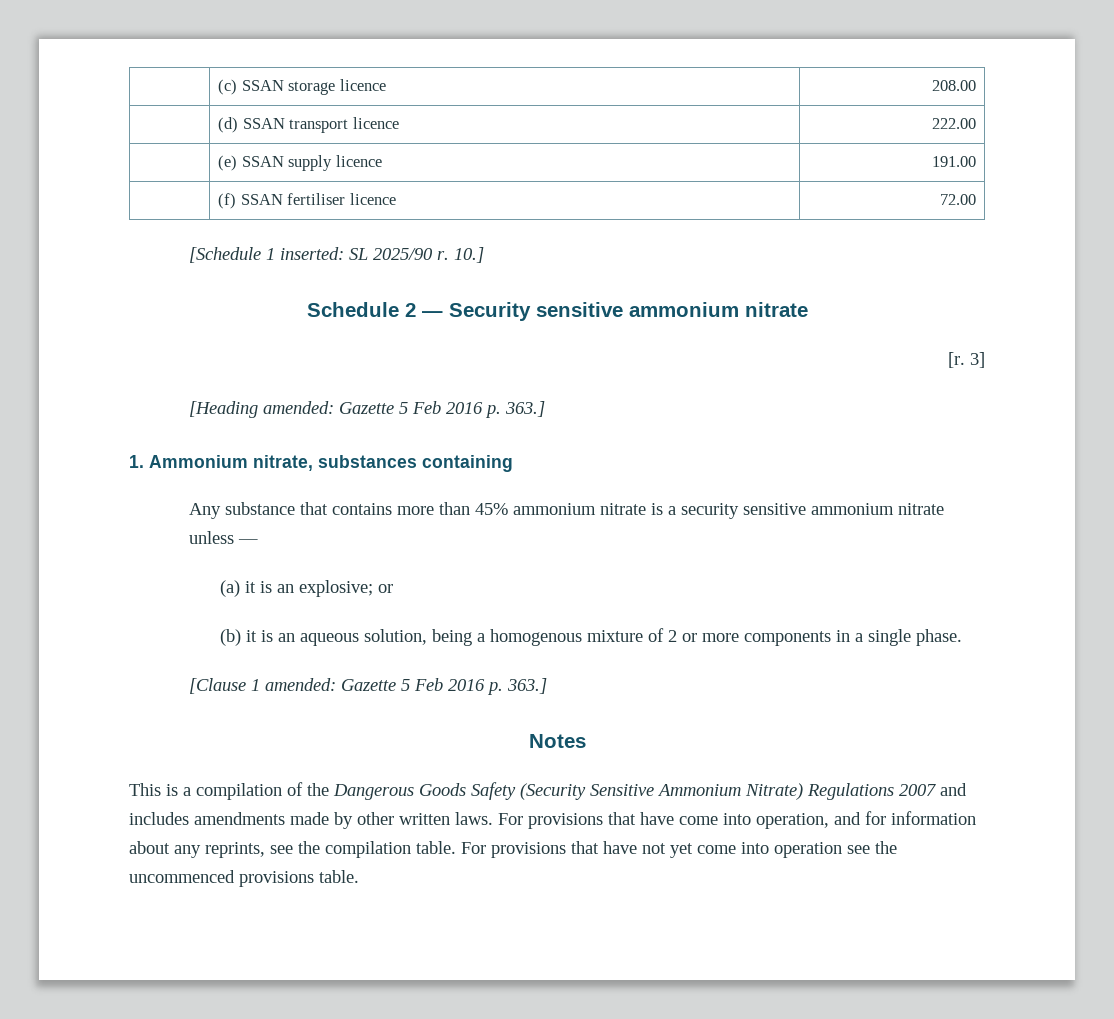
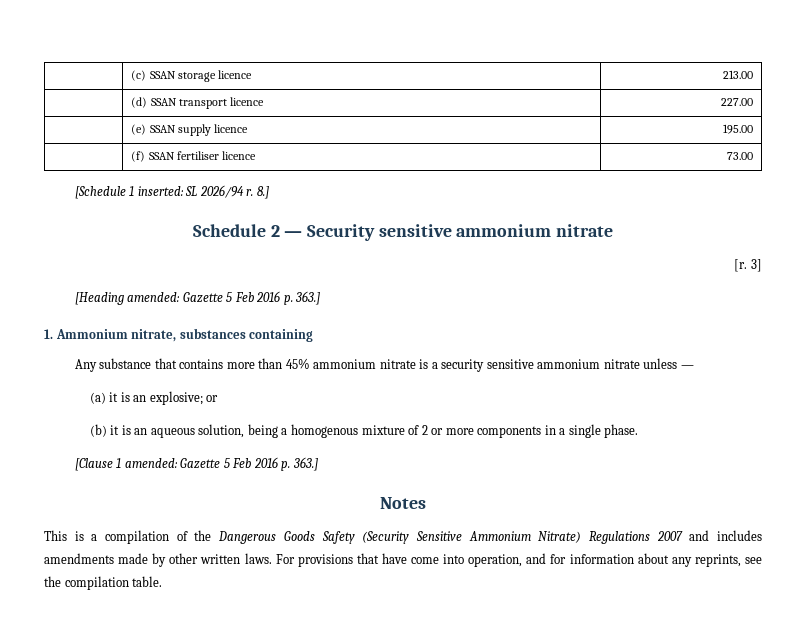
[931,80,976,91] 208.00 -> [722,70,753,79] 213.00
[931,118,976,129] 222.00 -> [720,98,753,106] 227.00
[931,156,976,167] 191.00 -> [722,124,753,134] 195.00
[939,194,976,205] 72.00 -> [726,152,753,160] 73.00
[373,247,485,263] 2025/90 r. 10.] -> [199,185,269,199] 2026/94 r. 8.]
[461,841,897,858] [129,870,359,887] For provisions that have not yet come into operation see the uncommenced provisions table. -> (163, 581) none

